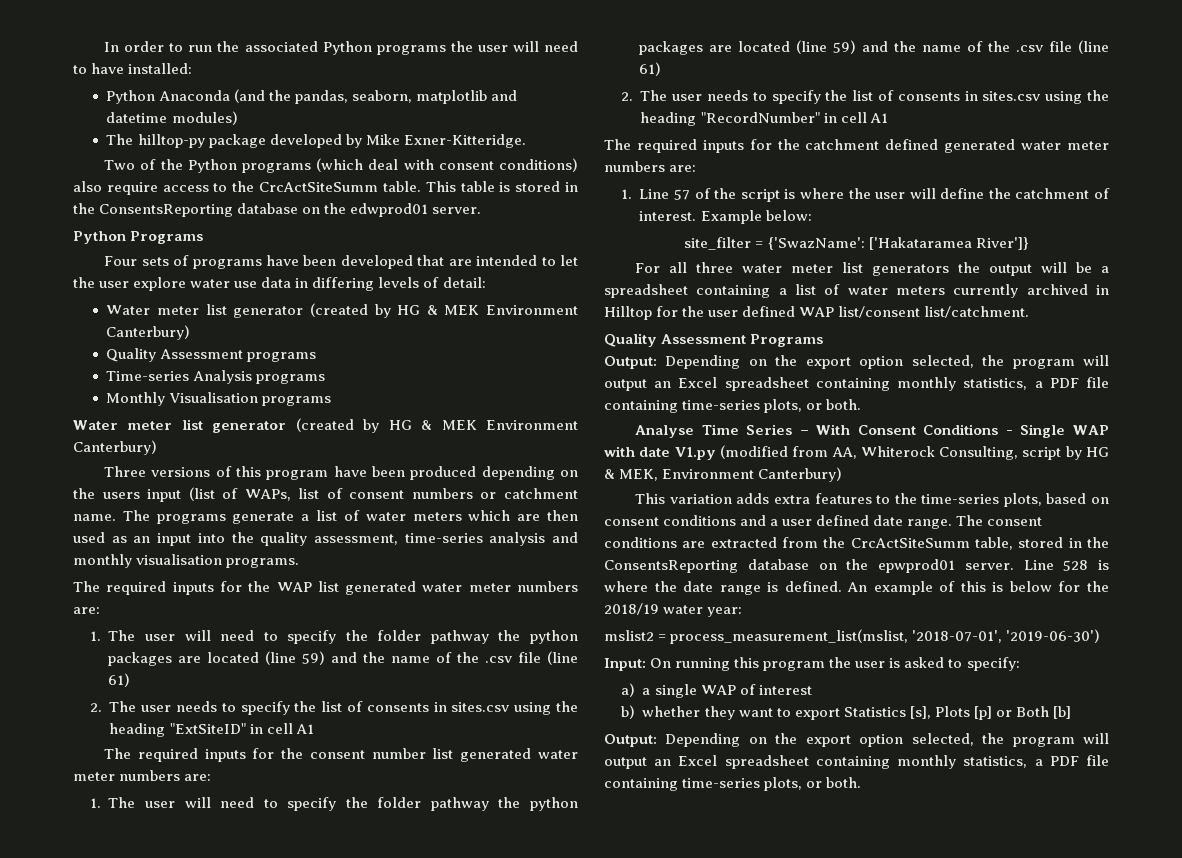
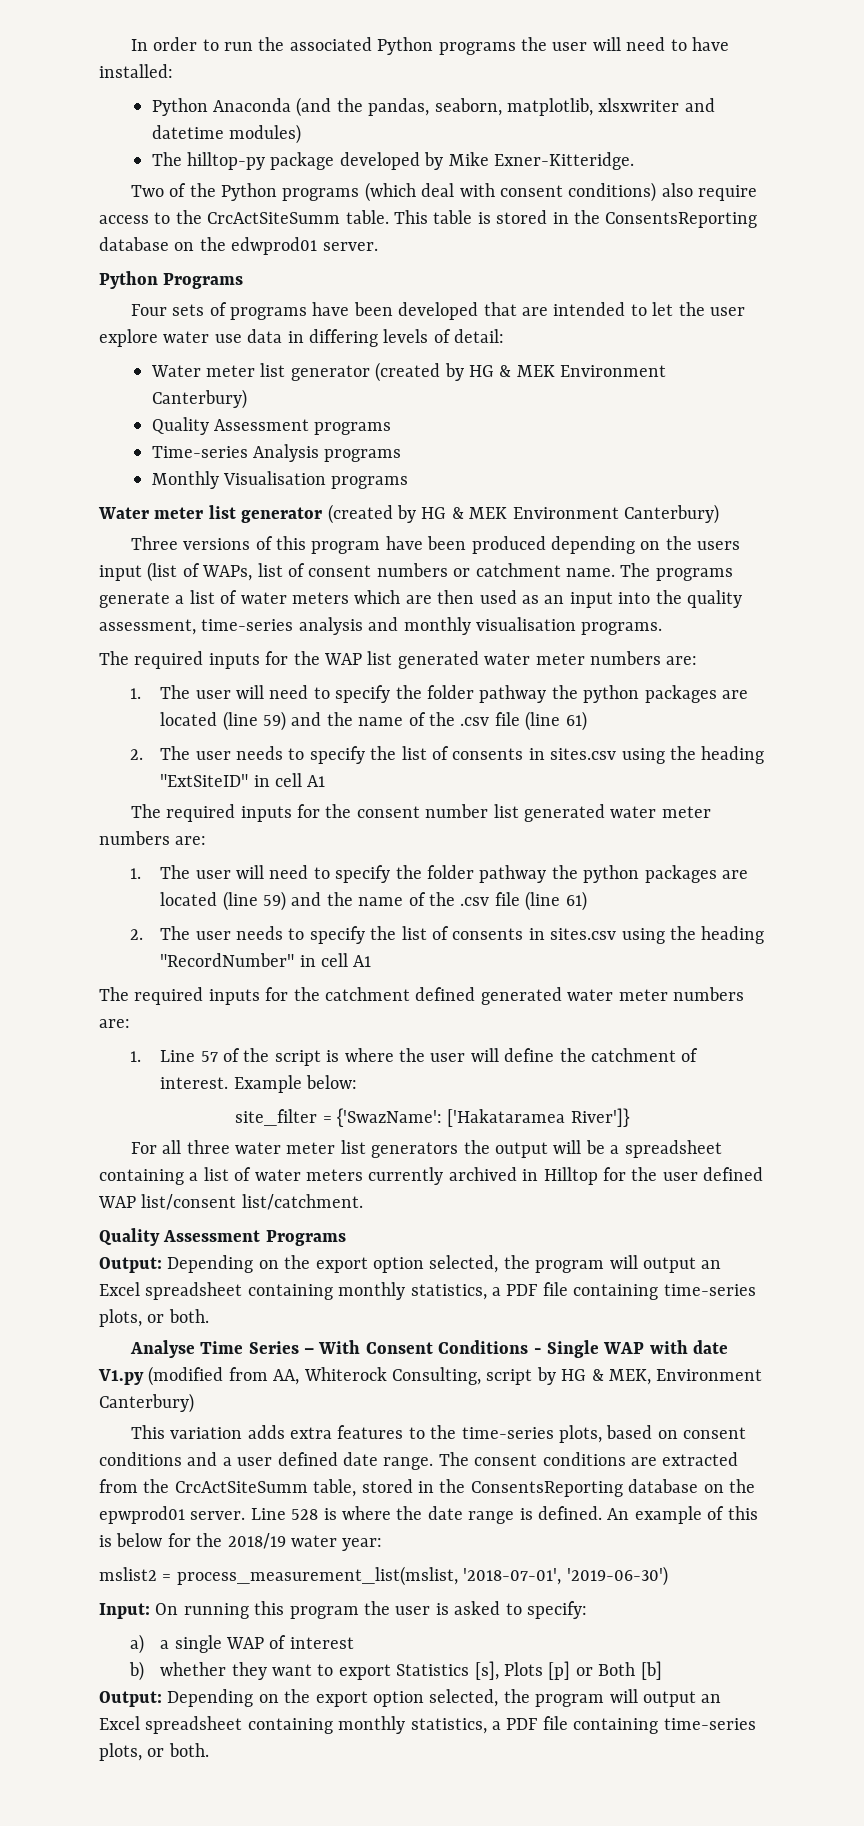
[415,90,487,104] matplotlib -> [507,98,680,116] matplotlib, xlsxwriter

